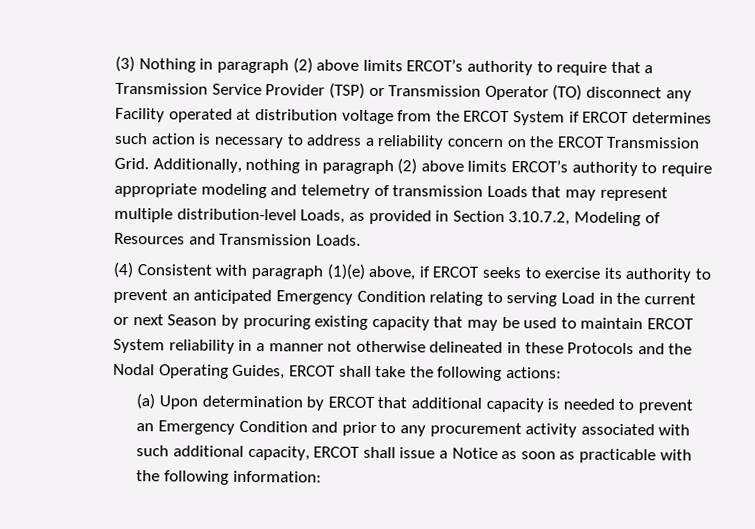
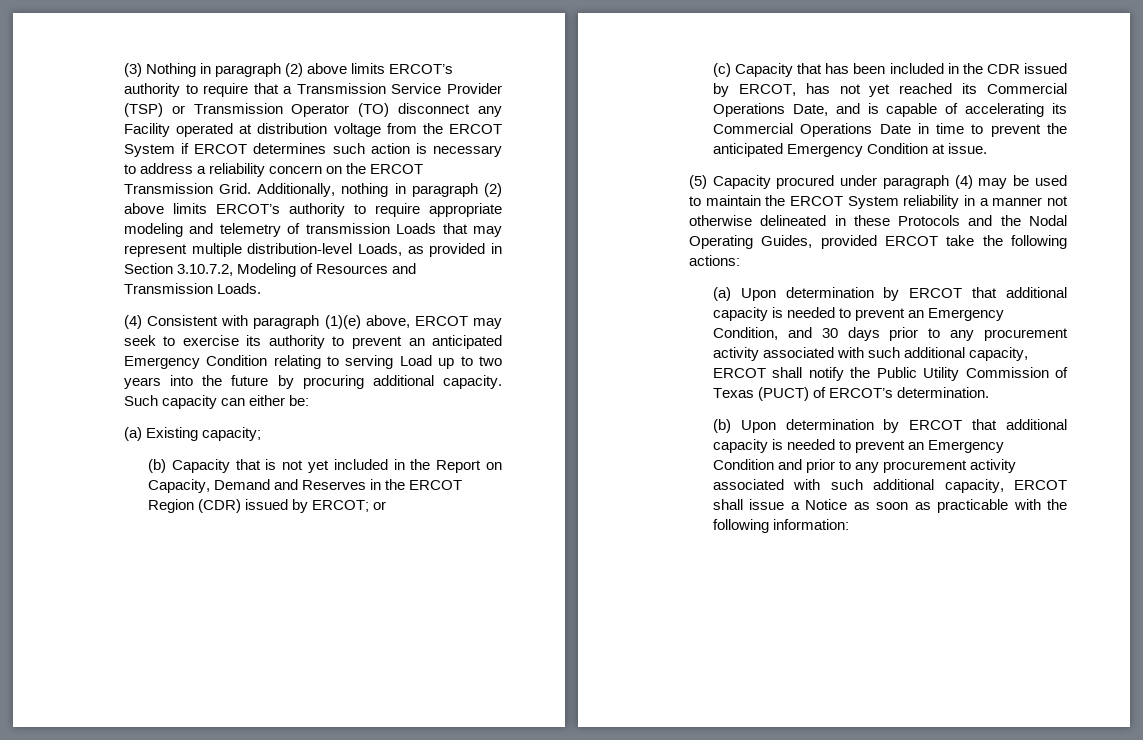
[418,266,522,279] if ERCOT seeks -> [414,316,502,329] [123,335,156,346] ERCOT may seek
[598,292,696,305] [113,314,464,331] in the current or next Season by procuring existing capacity that -> [438,356,502,369] [123,375,502,389] [123,395,310,409] [123,427,262,441] [147,459,503,473] [147,479,463,493] [147,499,387,513] [712,63,1067,77] [712,83,1067,97] [712,103,1067,117] [712,123,1067,137] [712,143,988,157] [688,175,973,189] up to two years into the future by procuring additional capacity. Such capacity can either be: // (a) Existing capacity; // (b) Capacity that is not yet included in the Report on Capacity, Demand and Reserves in the ERCOT Region (CDR) issued by ERCOT; or // (c) Capacity that has been included in the CDR issued by ERCOT, has not yet reached its Commercial Operations Date, and is capable of accelerating its Commercial Operations Date in time to prevent the anticipated Emergency Condition at issue. // (5) Capacity procured under paragraph (4)
(644, 323) none -> [765,195,786,206] the
[289,365,372,377] ERCOT shall -> [820,235,938,249] provided ERCOT
(236, 427) none -> [712,327,1068,341] [712,347,1029,361] [712,367,1068,381] [712,387,990,401] [712,419,1067,433] [712,439,1005,453] Condition, and 30 days prior to any procurement activity associated with such additional capacity, ERCOT shall notify the Public Utility Commission of Texas (PUCT) of ERCOT’s determination. // (b) Upon determination by ERCOT that additional capacity is needed to prevent an Emergency

